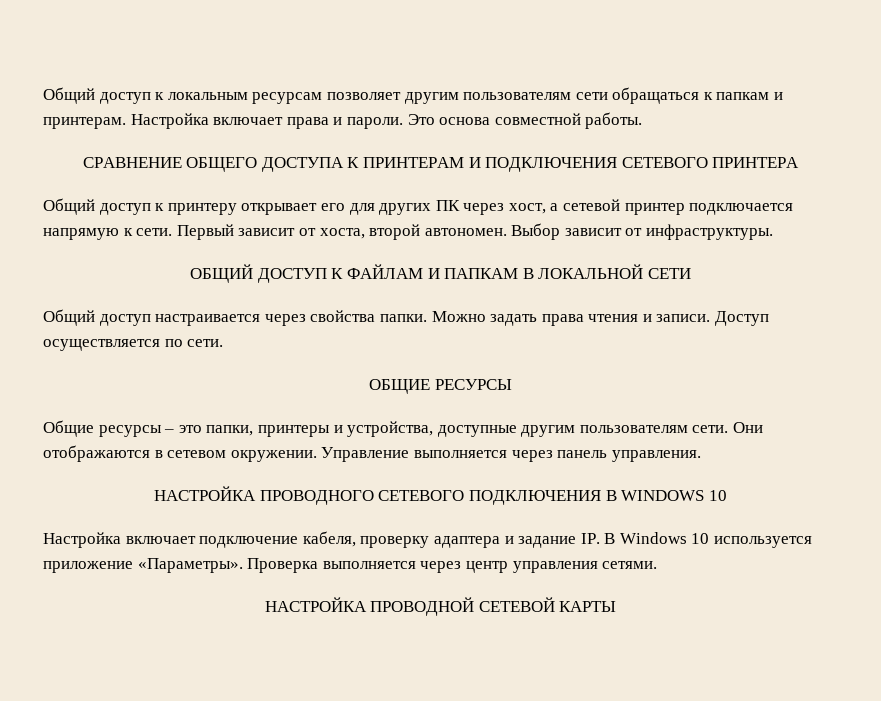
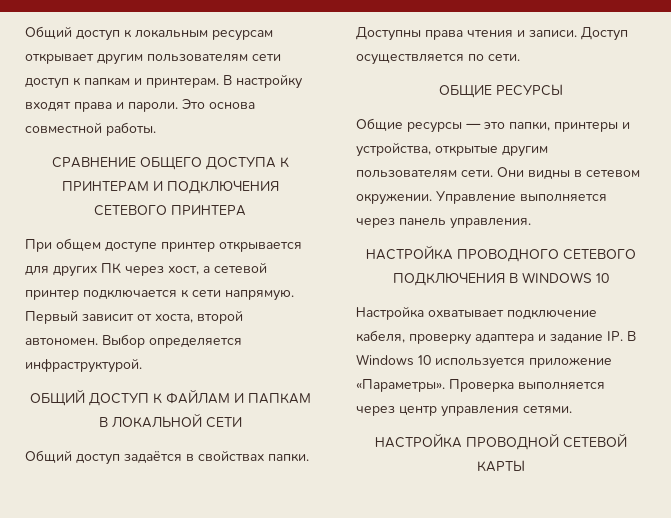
[326,92,401,100] позволяет -> [25,53,94,64] открывает
[612,87,700,104] обращаться -> [25,78,69,89] доступ
[130,113,284,129] Настройка включает -> [223,74,303,89] [25,102,71,111] В настройку входят
[43,198,345,215] Общий доступ к принтеру открывает его -> [25,238,302,253] При общем доступе принтер открывается
[43,228,173,240] напрямую к сети. -> [181,289,294,301] к сети напрямую.
[564,224,774,240] зависит от инфраструктуры. -> [149,338,242,348] [25,358,142,373] определяется инфраструктурой.
[155,310,538,326] настраивается через свойства папки. Можно задать -> [124,450,309,463] [356,27,421,41] задаётся в свойствах папки. Доступны
[164,429,175,433] – -> [466,123,481,129] —
[437,425,517,437] доступные -> [435,145,498,156] открытые
[43,445,150,462] отображаются -> [528,170,570,179] видны
[125,536,196,544] включает -> [428,310,504,317] охватывает

